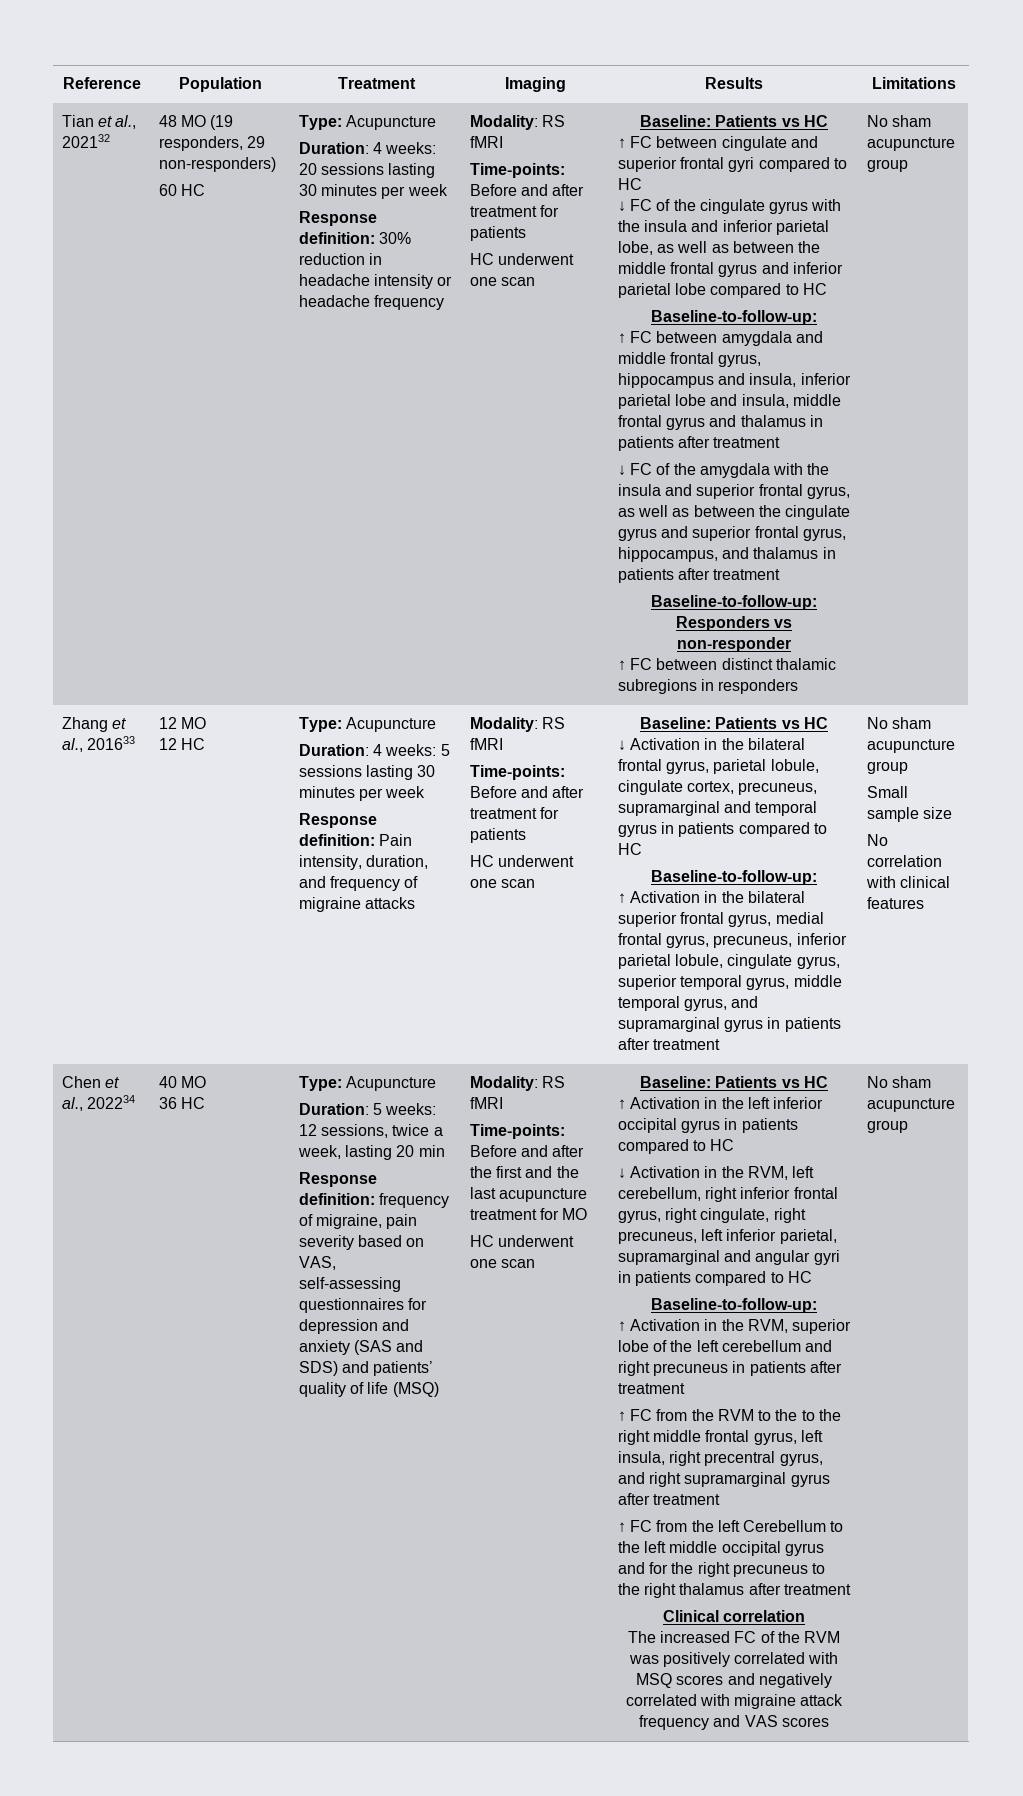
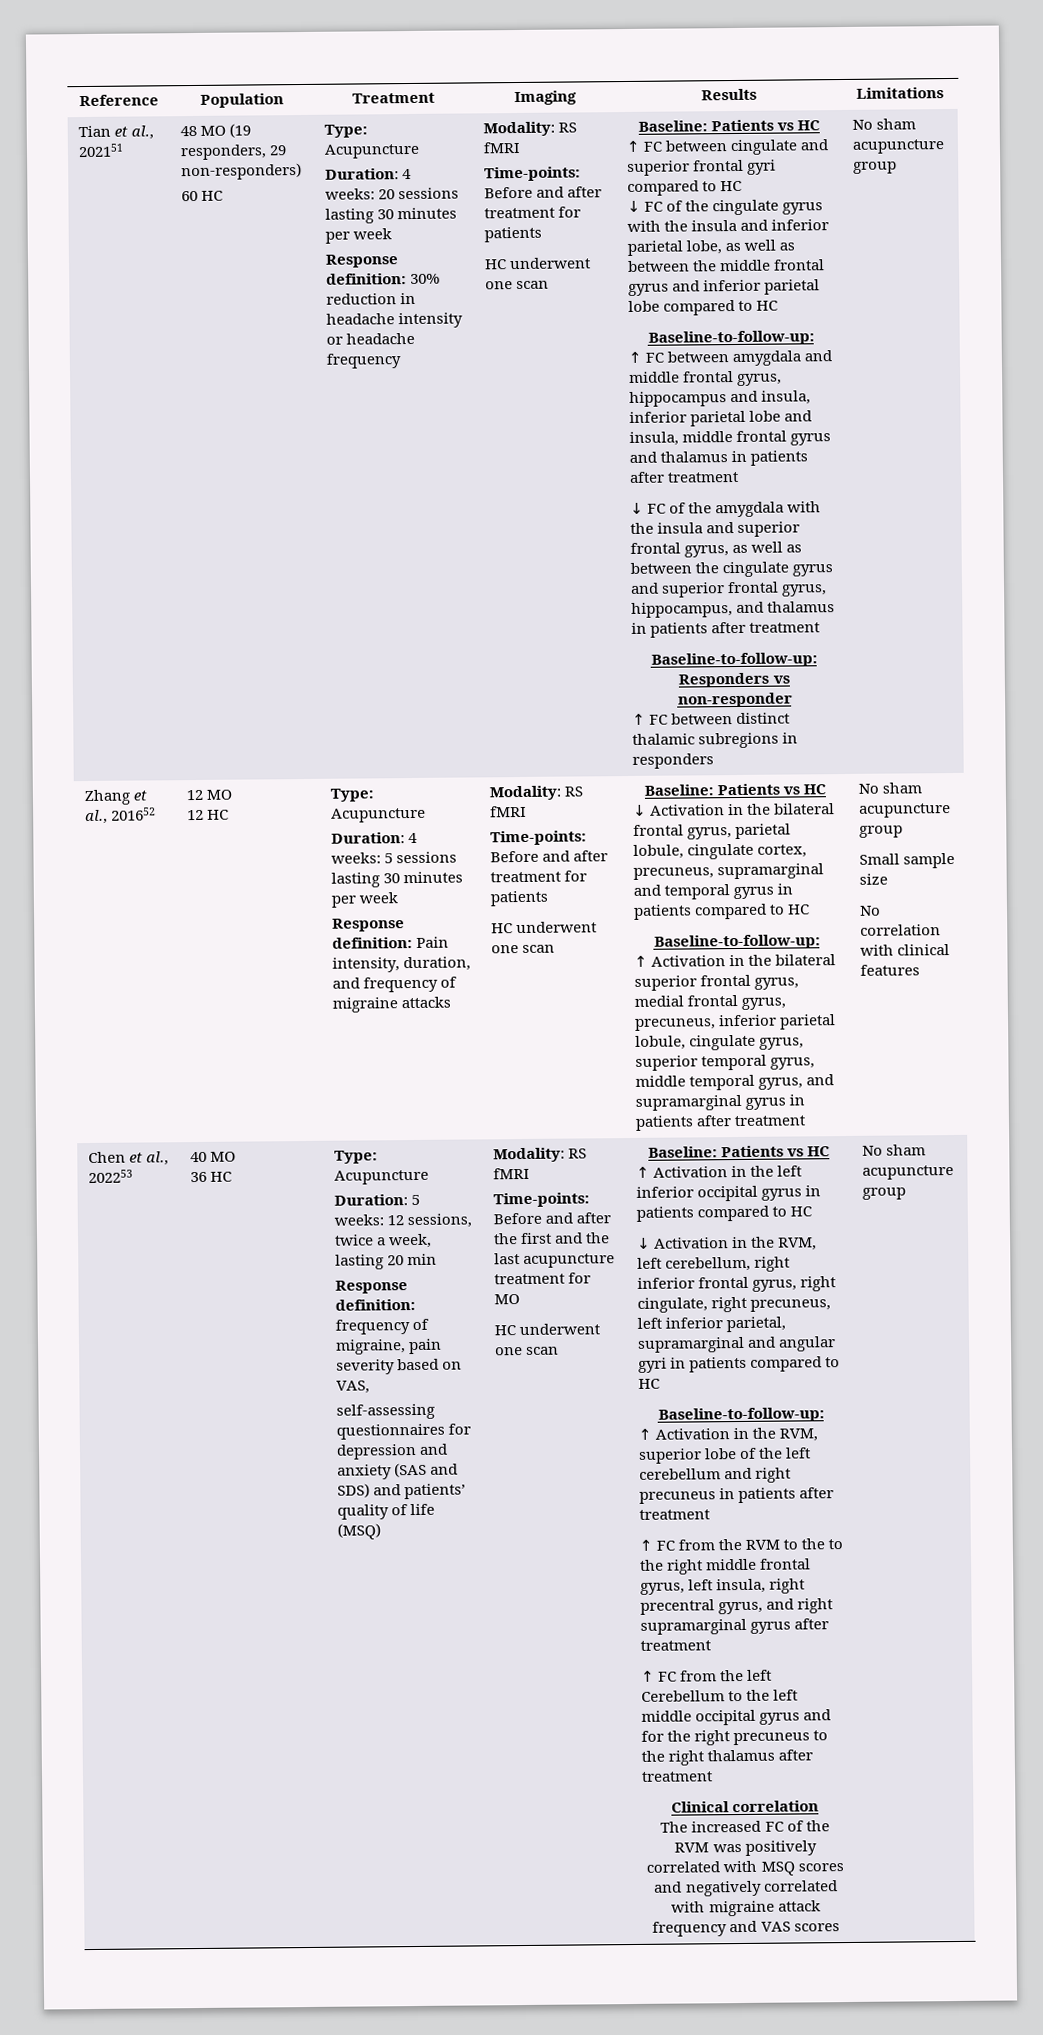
[61,134,110,148] 202132 -> [77,143,124,158] 202151
[86,736,135,750] 201633 -> [111,807,157,821] 201652
[86,1095,135,1109] 202234 -> [87,1169,133,1184] 202253

